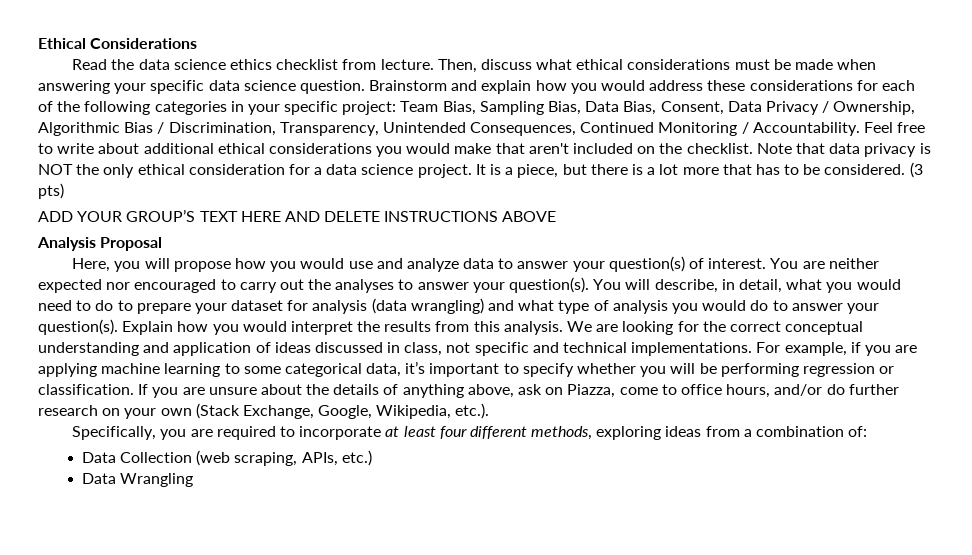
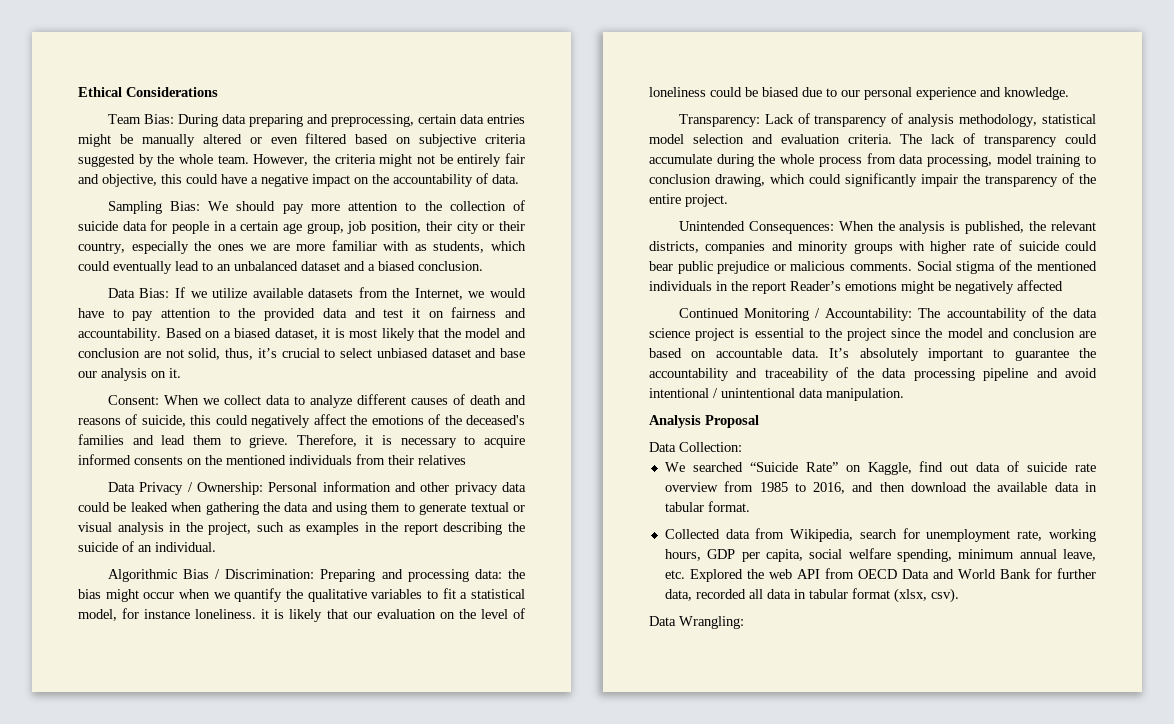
[72,59,877,73] [38,80,915,94] [38,101,916,115] [38,122,926,136] [38,143,931,157] [38,162,923,178] [38,183,64,199] [38,209,557,222] [37,237,163,251] [72,256,879,272] [38,277,901,293] [38,298,879,314] [38,319,864,335] [38,342,918,356] [38,361,895,377] [38,384,899,398] [38,403,490,419] [72,426,868,440] [81,450,372,466] [81,473,193,487] Read the data science ethics checklist from lecture. Then, discuss what ethical considerations must be made when answering your specific data science question. Brainstorm and explain how you would address these considerations for each of the following categories in your specific project: Team Bias, Sampling Bias, Data Bias, Consent, Data Privacy / Ownership, Algorithmic Bias / Discrimination, Transparency, Unintended Consequences, Continued Monitoring / Accountability. Feel free to write about additional ethical considerations you would make that aren't included on the checklist. Note that data privacy is NOT the only ethical consideration for a data science project. It is a piece, but there is a lot more that has to be considered. (3 pts) // ADD YOUR GROUP’S TEXT HERE AND DELETE INSTRUCTIONS ABOVE // Analysis Proposal // Here, you will propose how you would use and analyze data to answer your question(s) of interest. You are neither expected nor encouraged to carry out the analyses to answer your question(s). You will describe, in detail, what you would need to do to prepare your dataset for analysis (data wrangling) and what type of analysis you would do to answer your question(s). Explain how you would interpret the results from this analysis. We are looking for the correct conceptual understanding and application of ideas discussed in class, not specific and technical implementations. For example, if you are applying machine learning to some categorical data, it’s important to specify whether you will be performing regression or classification. If you are unsure about the details of anything above, ask on Piazza, come to office hours, and/or do further research on your own (Stack Exchange, Google, Wikipedia, etc.). // Specifically, you are required to incorporate at least four different methods, exploring ideas from a combination of: // Data Collection (web scraping, APIs, etc.) // Data Wrangling -> [107,114,525,127] [78,133,526,147] [78,153,525,167] [78,173,519,187] [107,200,526,214] [78,220,526,234] [78,240,526,254] [78,261,483,274] [107,287,526,300] [78,307,526,321] [78,328,526,341] [78,348,525,360] [78,368,181,381] [107,394,526,408] [78,414,525,428] [78,434,525,448] [78,454,466,465] [107,481,526,495] [78,502,525,515] [78,522,525,535] [78,541,216,552] [107,569,525,582] [78,588,525,602] [78,608,525,622] [649,87,1069,100] [678,113,1096,127] [649,133,1097,147] [649,153,1096,167] [649,173,1096,187] [649,194,728,207] [678,221,1096,234] [649,240,1097,254] [649,260,1097,274] [649,280,1063,294] [678,307,1097,321] [649,328,1096,341] [649,348,1096,361] [649,367,1097,381] [649,388,904,401] [649,415,759,428] [649,442,742,452] [664,461,1096,475] [664,481,1097,494] [664,501,750,512] [664,528,1096,542] [664,548,1096,562] [664,568,1096,582] [664,588,959,603] [649,616,744,629] Team Bias: During data preparing and preprocessing, certain data entries might be manually altered or even filtered based on subjective criteria suggested by the whole team. However, the criteria might not be entirely fair and objective, this could have a negative impact on the accountability of data. // Sampling Bias: We should pay more attention to the collection of suicide data for people in a certain age group, job position, their city or their country, especially the ones we are more familiar with as students, which could eventually lead to an unbalanced dataset and a biased conclusion. // Data Bias: If we utilize available datasets from the Internet, we would have to pay attention to the provided data and test it on fairness and accountability. Based on a biased dataset, it is most likely that the model and conclusion are not solid, thus, it’s crucial to select unbiased dataset and base our analysis on it. // Consent: When we collect data to analyze different causes of death and reasons of suicide, this could negatively affect the emotions of the deceased's families and lead them to grieve. Therefore, it is necessary to acquire informed consents on the mentioned individuals from their relatives // Data Privacy / Ownership: Personal information and other privacy data could be leaked when gathering the data and using them to generate textual or visual analysis in the project, such as examples in the report describing the suicide of an individual. // Algorithmic Bias / Discrimination: Preparing and processing data: the bias might occur when we quantify the qualitative variables to fit a statistical model, for instance loneliness. it is likely that our evaluation on the level of loneliness could be biased due to our personal experience and knowledge. // Transparency: Lack of transparency of analysis methodology, statistical model selection and evaluation criteria. The lack of transparency could accumulate during the whole process from data processing, model training to conclusion drawing, which could significantly impair the transparency of the entire project. // Unintended Consequences: When the analysis is published, the relevant districts, companies and minority groups with higher rate of suicide could bear public prejudice or malicious comments. Social stigma of the mentioned individuals in the report Reader’s emotions might be negatively affected // Continued Monitoring / Accountability: The accountability of the data science project is essential to the project since the model and conclusion are based on accountable data. It’s absolutely important to guarantee the accountability and traceability of the data processing pipeline and avoid intentional / unintentional data manipulation. // Analysis Proposal // Data Collection: // We searched “Suicide Rate” on Kaggle, find out data of suicide rate overview from 1985 to 2016, and then download the available data in tabular format. // Collected data from Wikipedia, search for unemployment rate, working hours, GDP per capita, social welfare spending, minimum annual leave, etc. Explored the web API from OECD Data and World Bank for further data, recorded all data in tabular format (xlsx, csv). // Data Wrangling:

